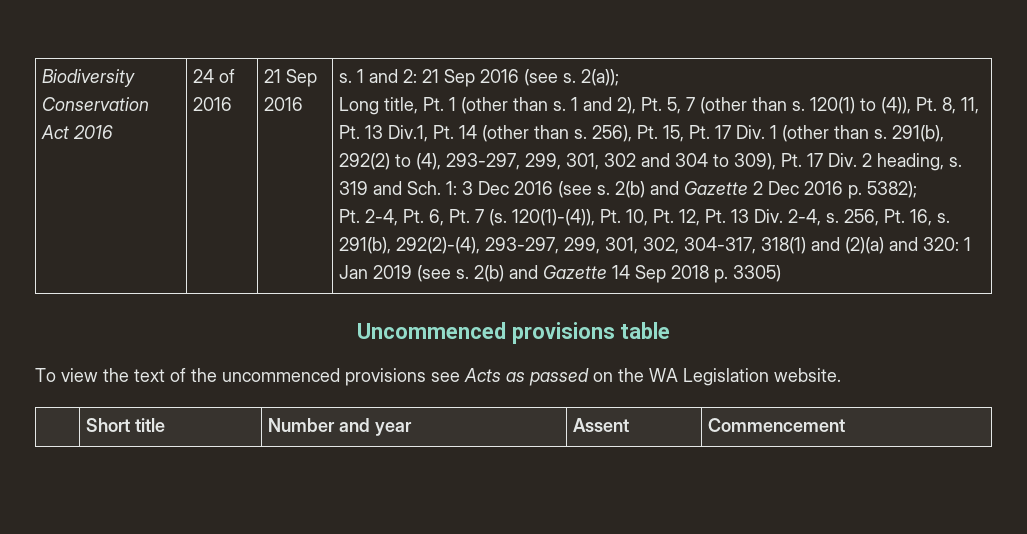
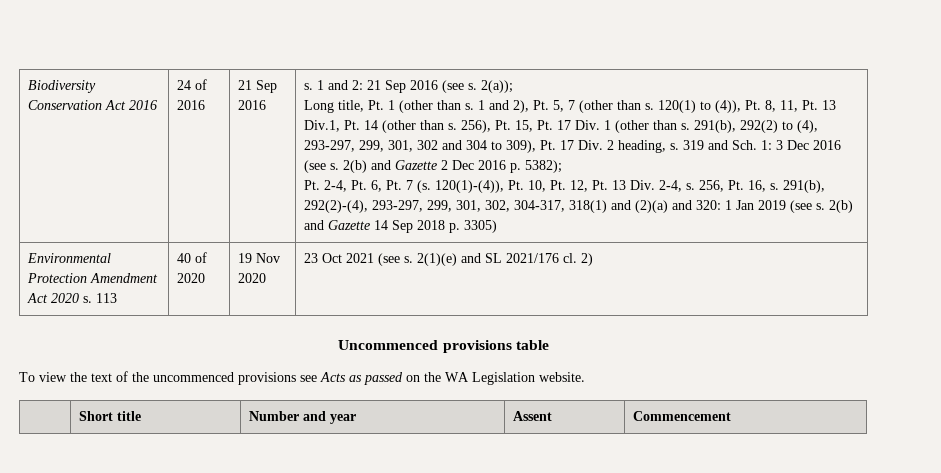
(782, 273) none -> [27,253,112,263] [27,273,159,283] [27,293,118,303] [177,252,208,263] [177,273,206,283] [238,253,281,263] [238,273,267,283] [304,253,594,266] // Environmental Protection Amendment Act 2020 s. 113 | 40 of 2020 | 19 Nov 2020 | 23 Oct 2021 (see s. 2(1)(e) and SL 2021/176 cl. 2)

